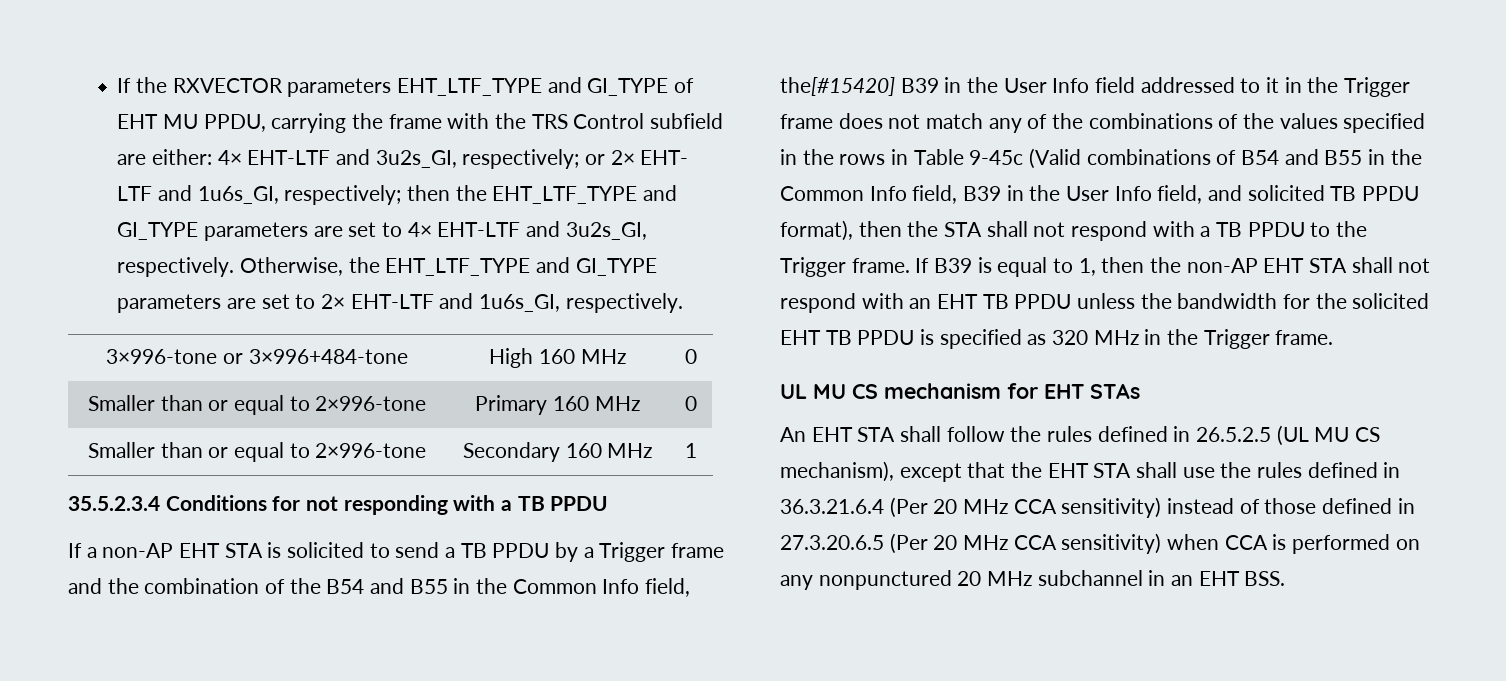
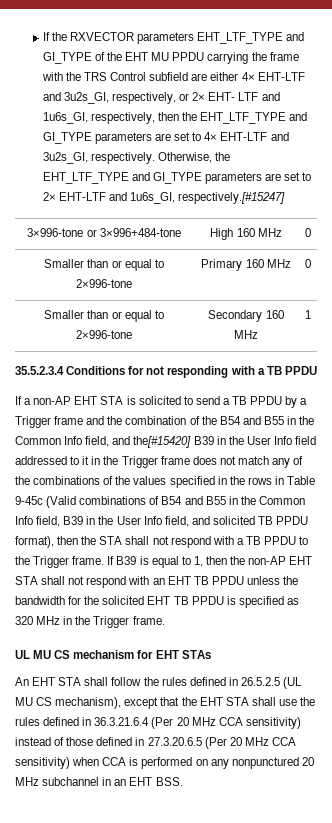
(695, 85) none -> [107,52,123,61] the
[203,114,266,132] PPDU, -> [172,52,205,61] PPDU
[152,149,580,169] either: 4× EHT-LTF and 3u2s_GI, respectively; -> [210,72,305,81] [42,92,177,104] either 4× EHT-LTF and 3u2s_GI, respectively,
[284,185,402,205] respectively; -> [90,112,155,124] respectively,
[565,293,683,313] respectively. -> [178,192,286,204] respectively.[#15247]
(691, 587) none -> [112,436,131,445] and

